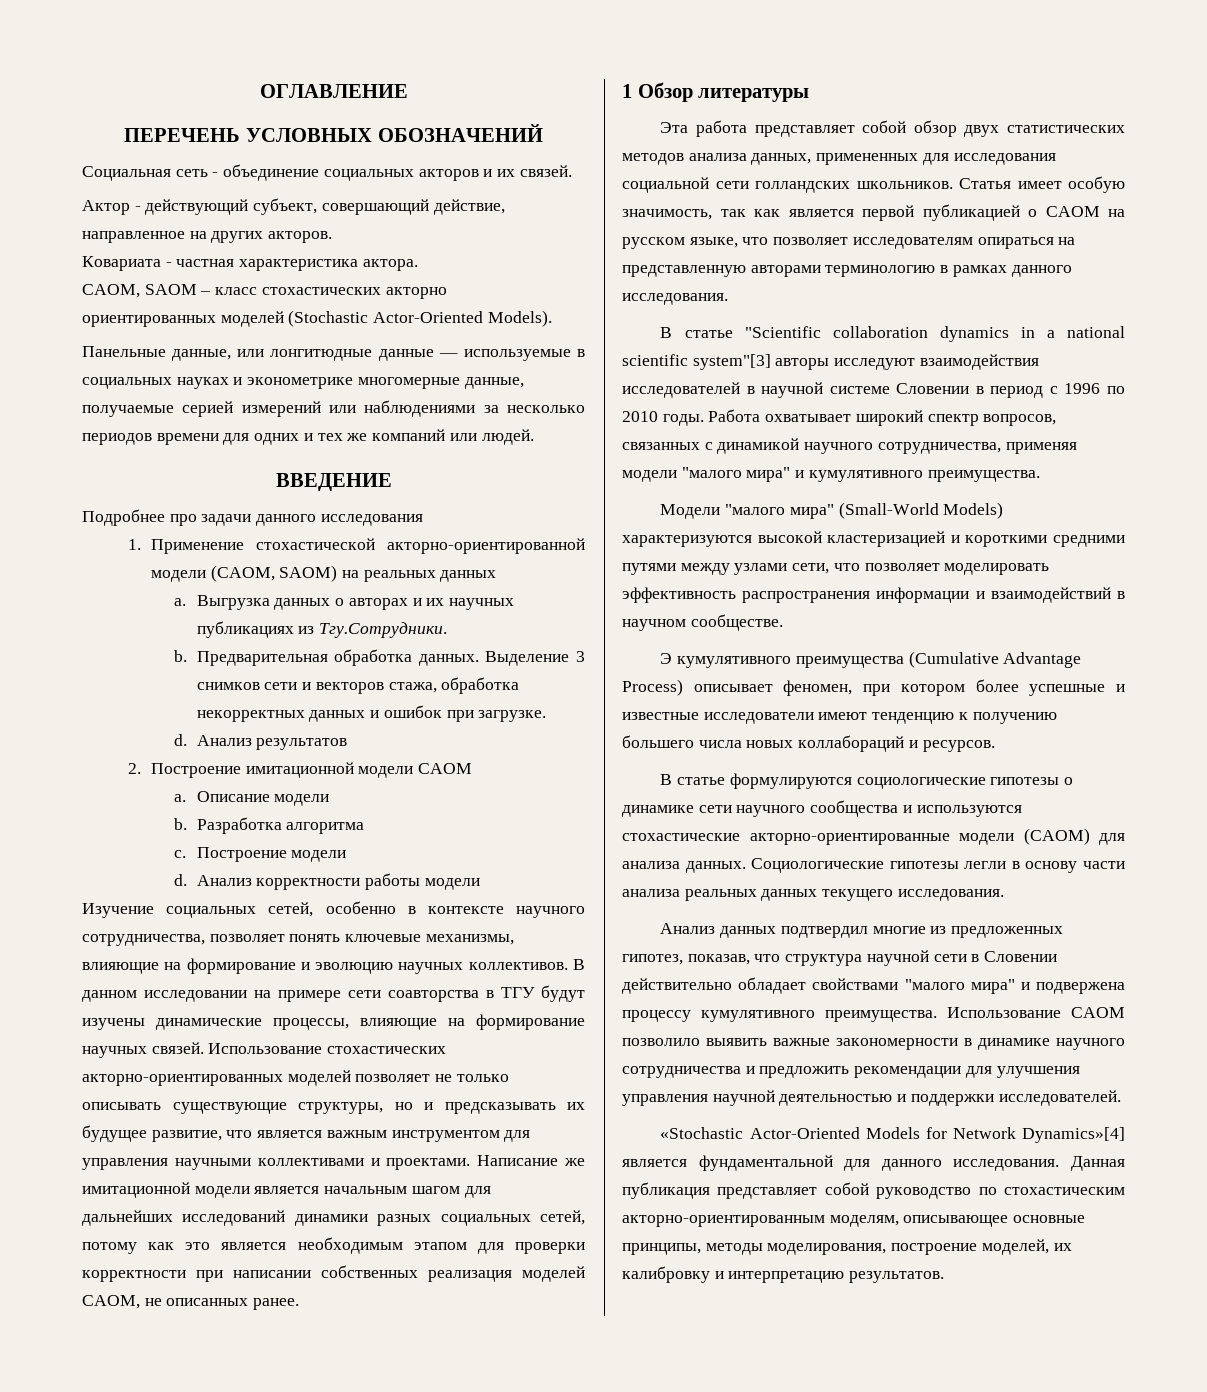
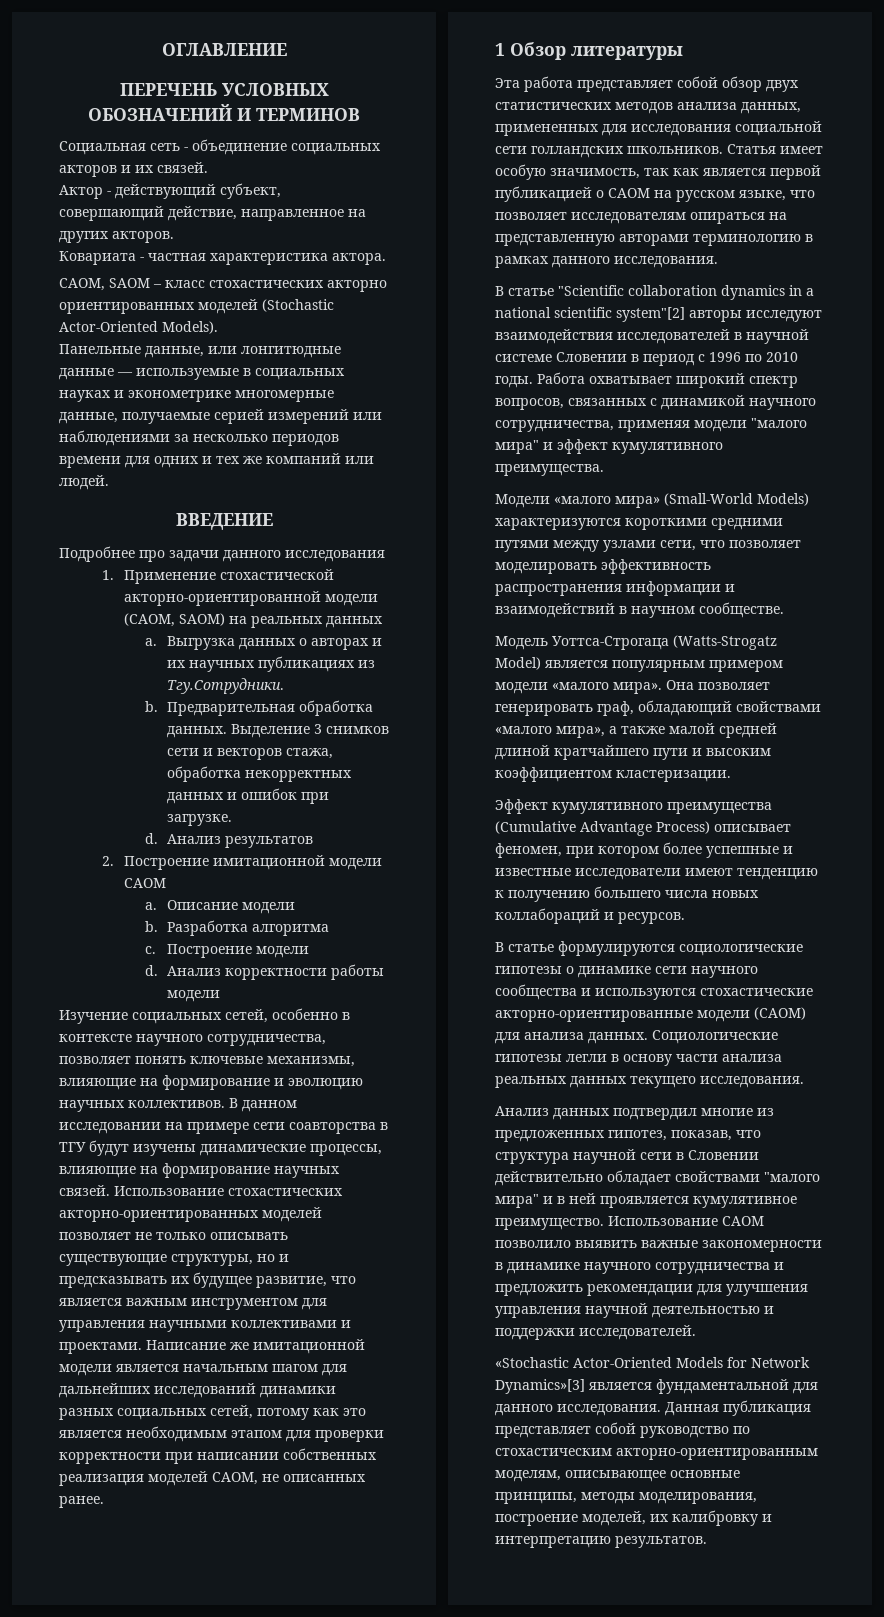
(543, 133) none -> [237,108,360,121] И ТЕРМИНОВ
[692,354,771,370] system"[3] -> [616,307,685,322] system"[2]
(805, 474) none -> [557,439,608,454] эффект
[725,504,834,519] "малого мира" -> [554,496,660,508] «малого мира»
[757,531,960,547] высокой кластеризацией и -> (621, 524) none
[660,653,673,664] Э -> [495,635,777,650] [495,657,783,672] [495,680,770,694] [495,700,821,716] [495,723,777,738] [495,745,771,760] [495,767,731,782] [495,799,548,814] Модель Уоттса-Строгаца (Watts-Strogatz Model) является популярным примером модели «малого мира». Она позволяет генерировать граф, обладающий свойствами «малого мира», а также малой средней длиной кратчайшего пути и высоким коэффициентом кластеризации. // Эффект
[1036,982,1125,994] [622,1010,937,1022] подвержена процессу кумулятивного преимущества. -> [557,1193,797,1208] [495,1218,604,1230] в ней проявляется кумулятивное преимущество.
[1022,1127,1125,1143] Dynamics»[4] -> [495,1379,585,1394] Dynamics»[3]

